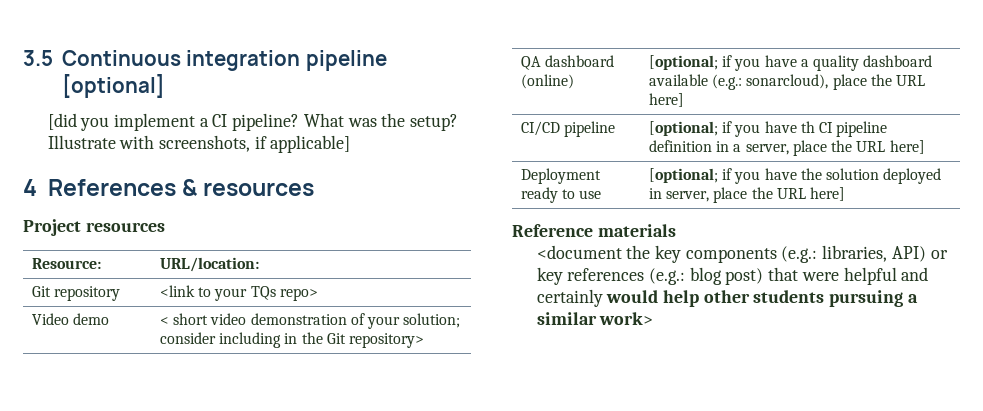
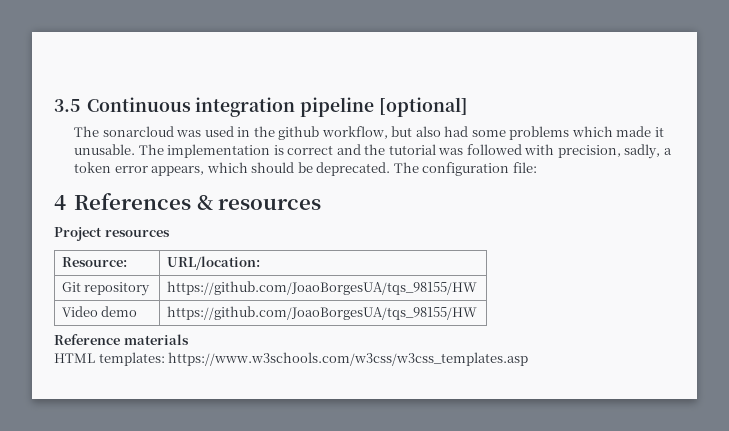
[47,113,459,131] [47,135,351,153] [did you implement a CI pipeline? What was the setup? Illustrate with screenshots, if applicable] -> [74,126,664,140] [74,144,672,159] [74,162,537,176] The sonarcloud was used in the github workflow, but also had some problems which made it unusable. The implementation is correct and the tutorial was followed with precision, sadly, a token error appears, which should be deprecated. The configuration file:
[159,285,318,301] [31,313,109,325] [159,313,461,329] [159,332,425,348] [520,55,614,70] [520,74,574,89] [648,55,933,71] [648,74,926,90] [648,93,684,107] [520,121,615,137] [648,121,888,137] [648,140,925,156] [520,168,601,184] [520,187,602,203] [648,168,942,184] [648,187,846,203] [512,224,676,237] [536,245,948,263] [536,267,929,285] [536,289,918,307] [536,312,654,325] <link to your TQs repo> // Video demo | < short video demonstration of your solution; consider including in the Git repository> // QA dashboard (online) | [optional; if you have a quality dashboard available (e.g.: sonarcloud), place the URL here] // CI/CD pipeline | [optional; if you have th CI pipeline definition in a server, place the URL here] // Deployment ready to use | [optional; if you have the solution deployed in server, place the URL here] // Reference materials // <document the key components (e.g.: libraries, API) or key references (e.g.: blog post) that were helpful and certainly would help other students pursuing a similar work> -> [166,281,477,295] [61,306,138,317] [166,306,477,320] [54,334,189,345] [54,352,529,366] https://github.com/JoaoBorgesUA/tqs_98155/HW // Video demo | https://github.com/JoaoBorgesUA/tqs_98155/HW // Reference materials // HTML templates: https://www.w3schools.com/w3css/w3css_templates.asp

